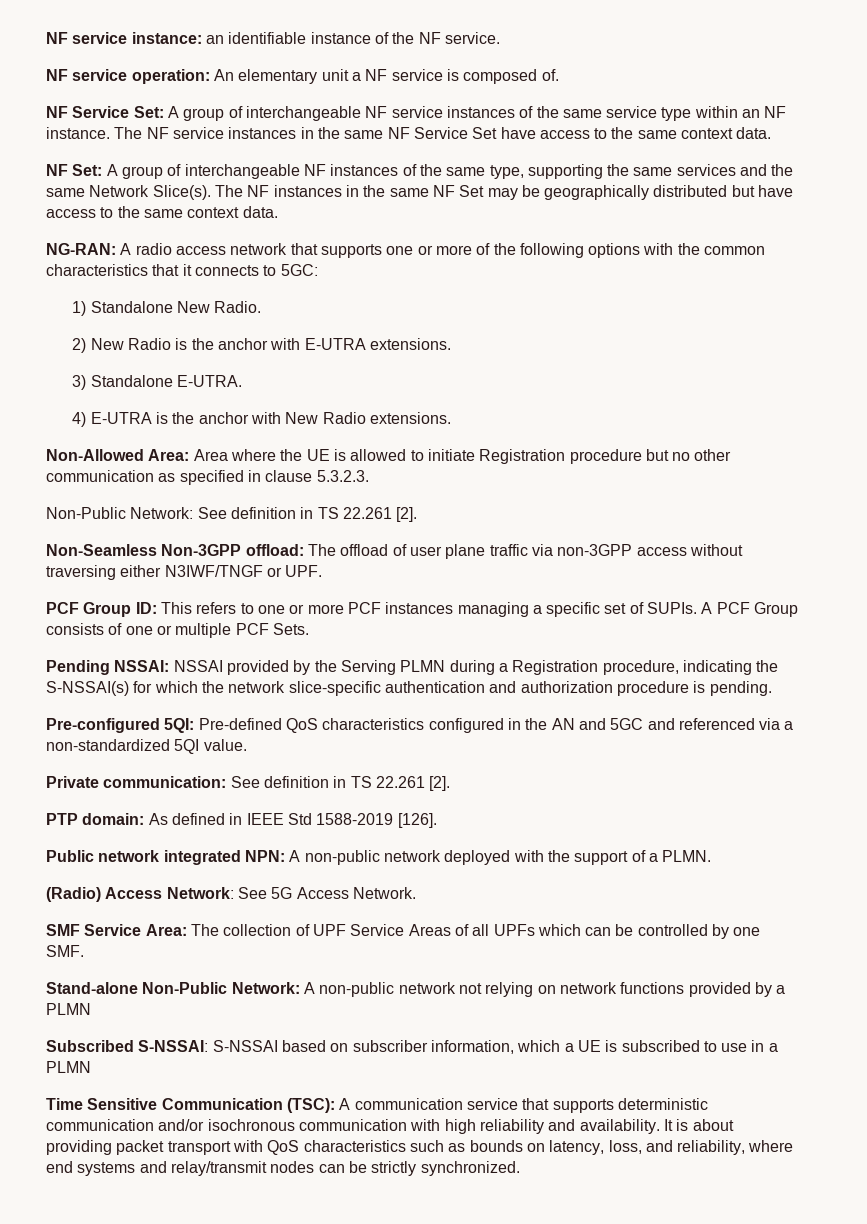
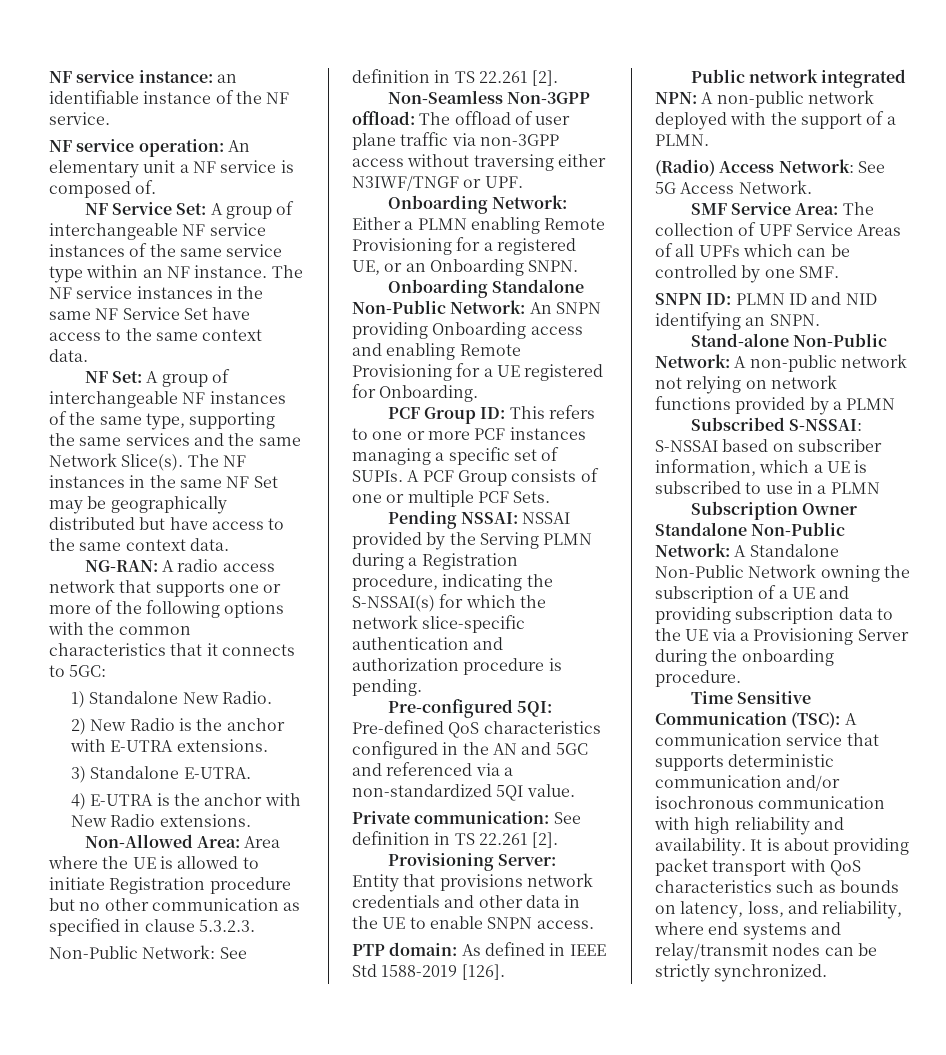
(323, 571) none -> [387,195,568,214] [352,217,606,234] [352,237,576,255] [352,259,579,276] [387,279,585,298] [352,300,601,314] [352,322,583,339] [352,343,521,360] [352,363,604,381] [352,384,479,402] // Onboarding Network: Either a PLMN enabling Remote Provisioning for a registered UE, or an Onboarding SNPN. // Onboarding Standalone Non-Public Network: An SNPN providing Onboarding access and enabling Remote Provisioning for a UE registered for Onboarding.
(451, 783) none -> [387,853,557,871] [352,873,593,892] [352,895,581,908] [352,916,594,929] // Provisioning Server: Entity that provisions network credentials and other data in the UE to enable SNPN access.
(84, 951) none -> [655,292,877,305] [655,312,820,331] // SNPN ID: PLMN ID and NID identifying an SNPN.
(91, 1067) none -> [690,501,858,520] [655,522,846,536] [655,543,839,557] [655,564,910,582] [655,585,850,603] [655,607,893,624] [655,628,909,645] [655,649,834,666] [655,670,741,687] // Subscription Owner Standalone Non-Public Network: A Standalone Non-Public Network owning the subscription of a UE and providing subscription data to the UE via a Provisioning Server during the onboarding procedure.

